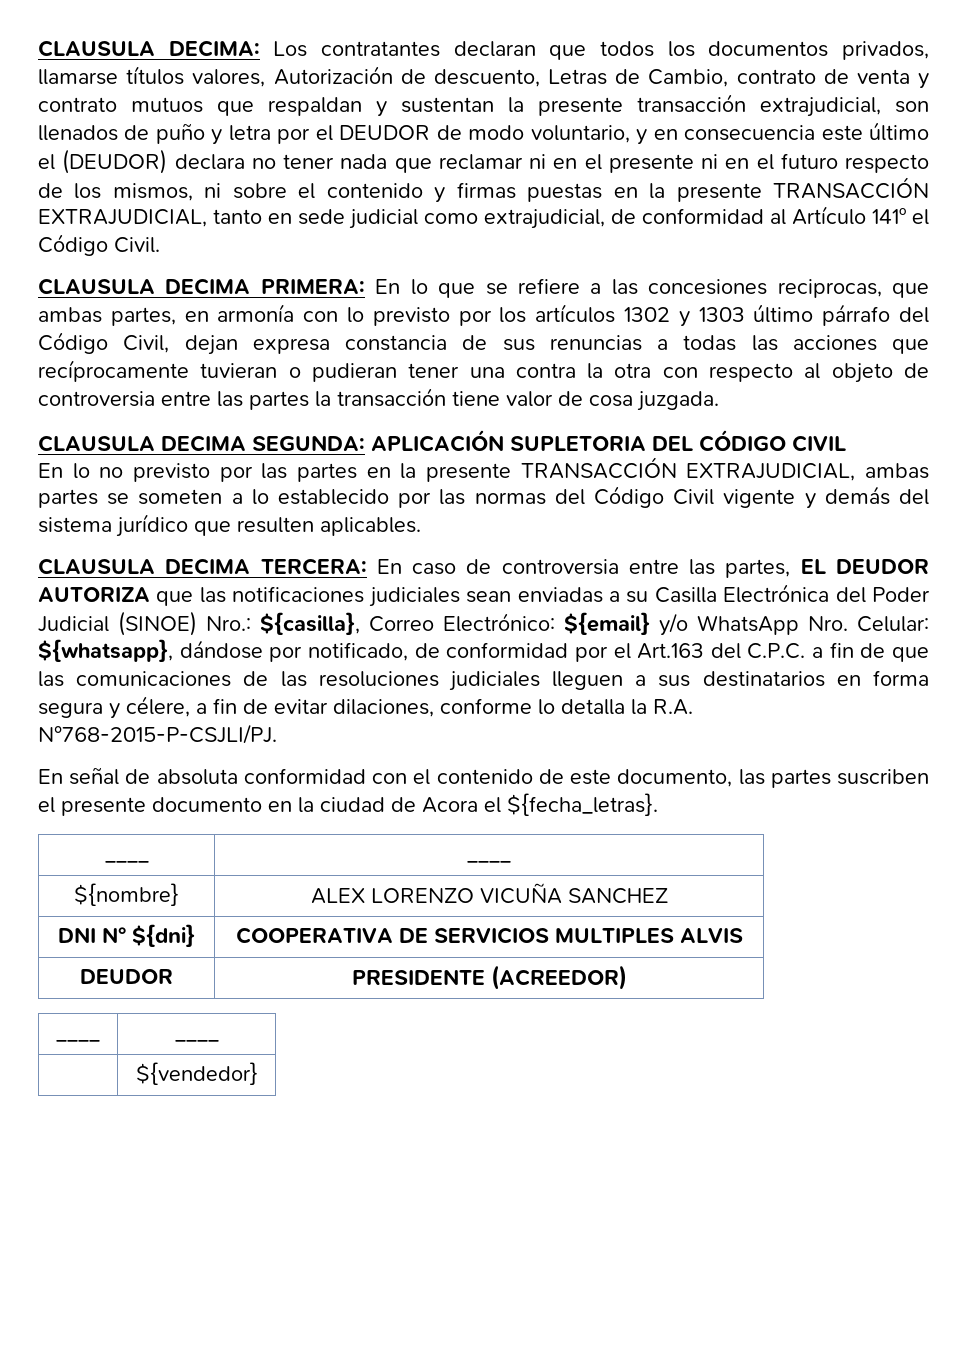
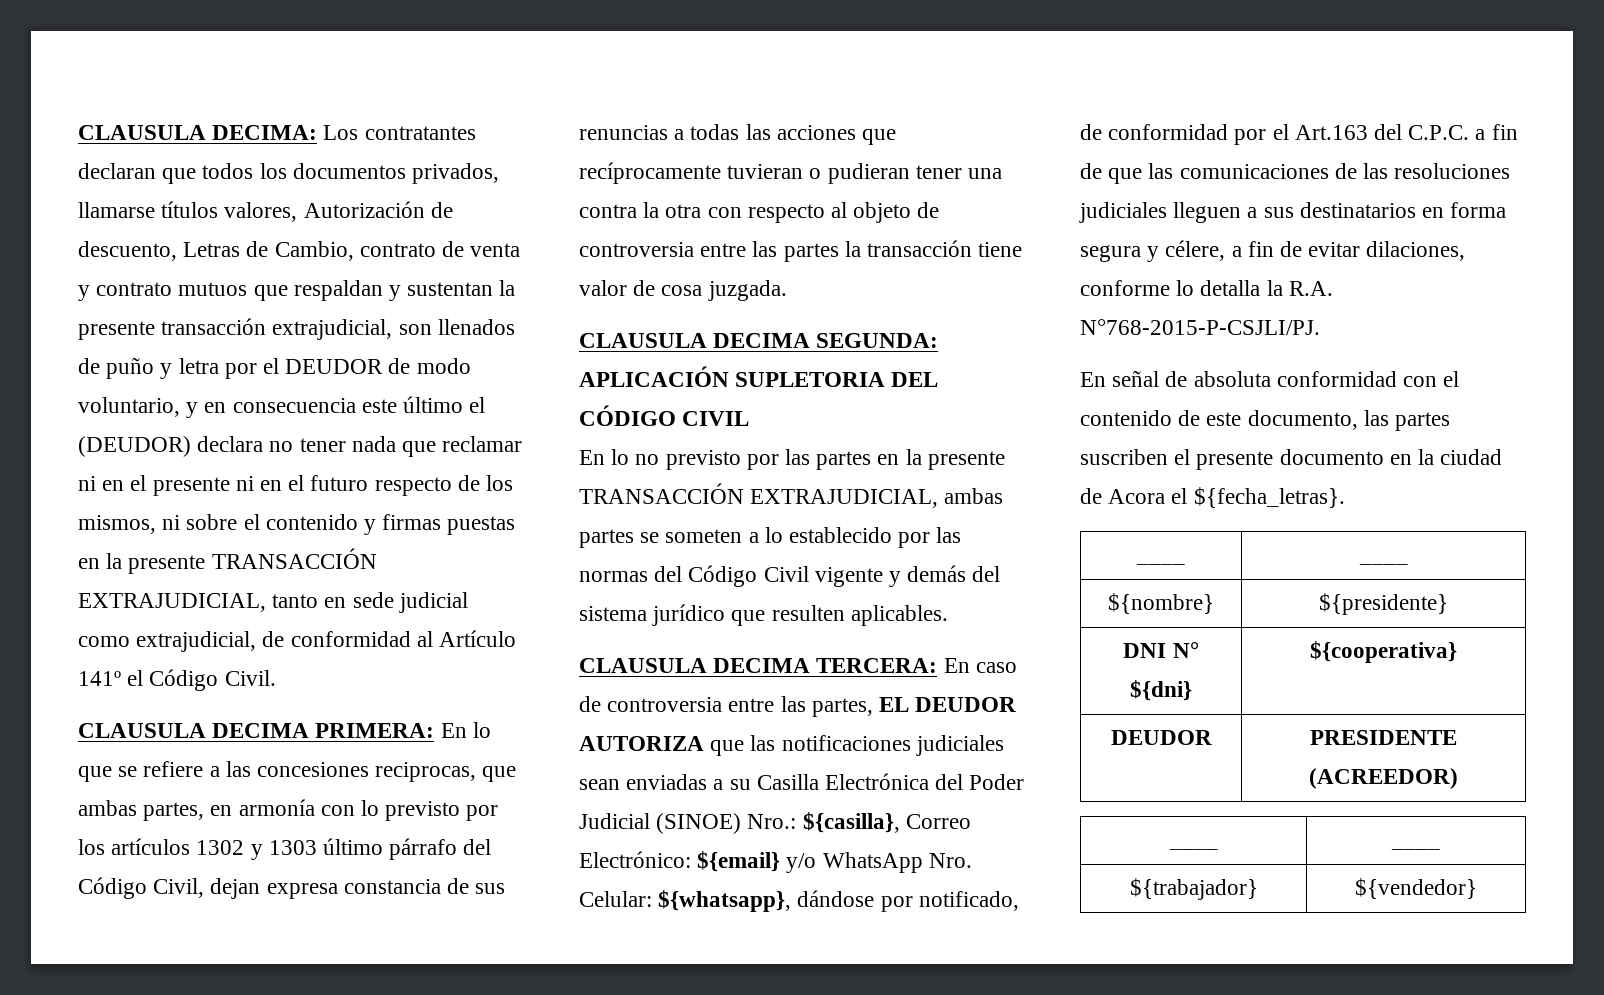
[310,883,668,904] ALEX LORENZO VICUÑA SANCHEZ -> [1319,593,1448,615] ${presidente}
[235,927,743,944] COOPERATIVA DE SERVICIOS MULTIPLES ALVIS -> [1310,641,1457,663] ${cooperativa}
(219, 1041) none -> [1129,878,1258,900] ${trabajador}

